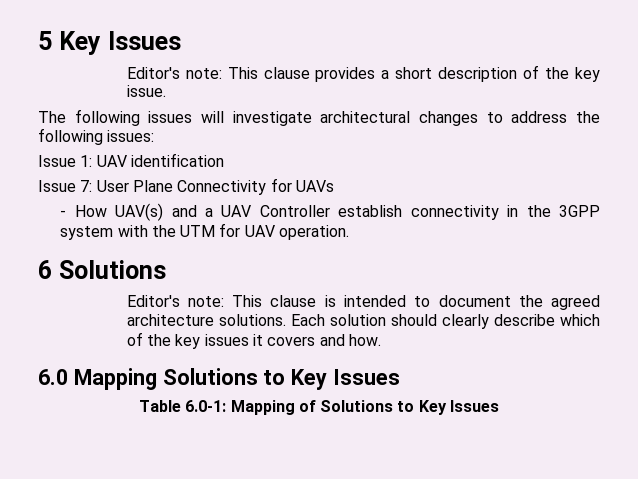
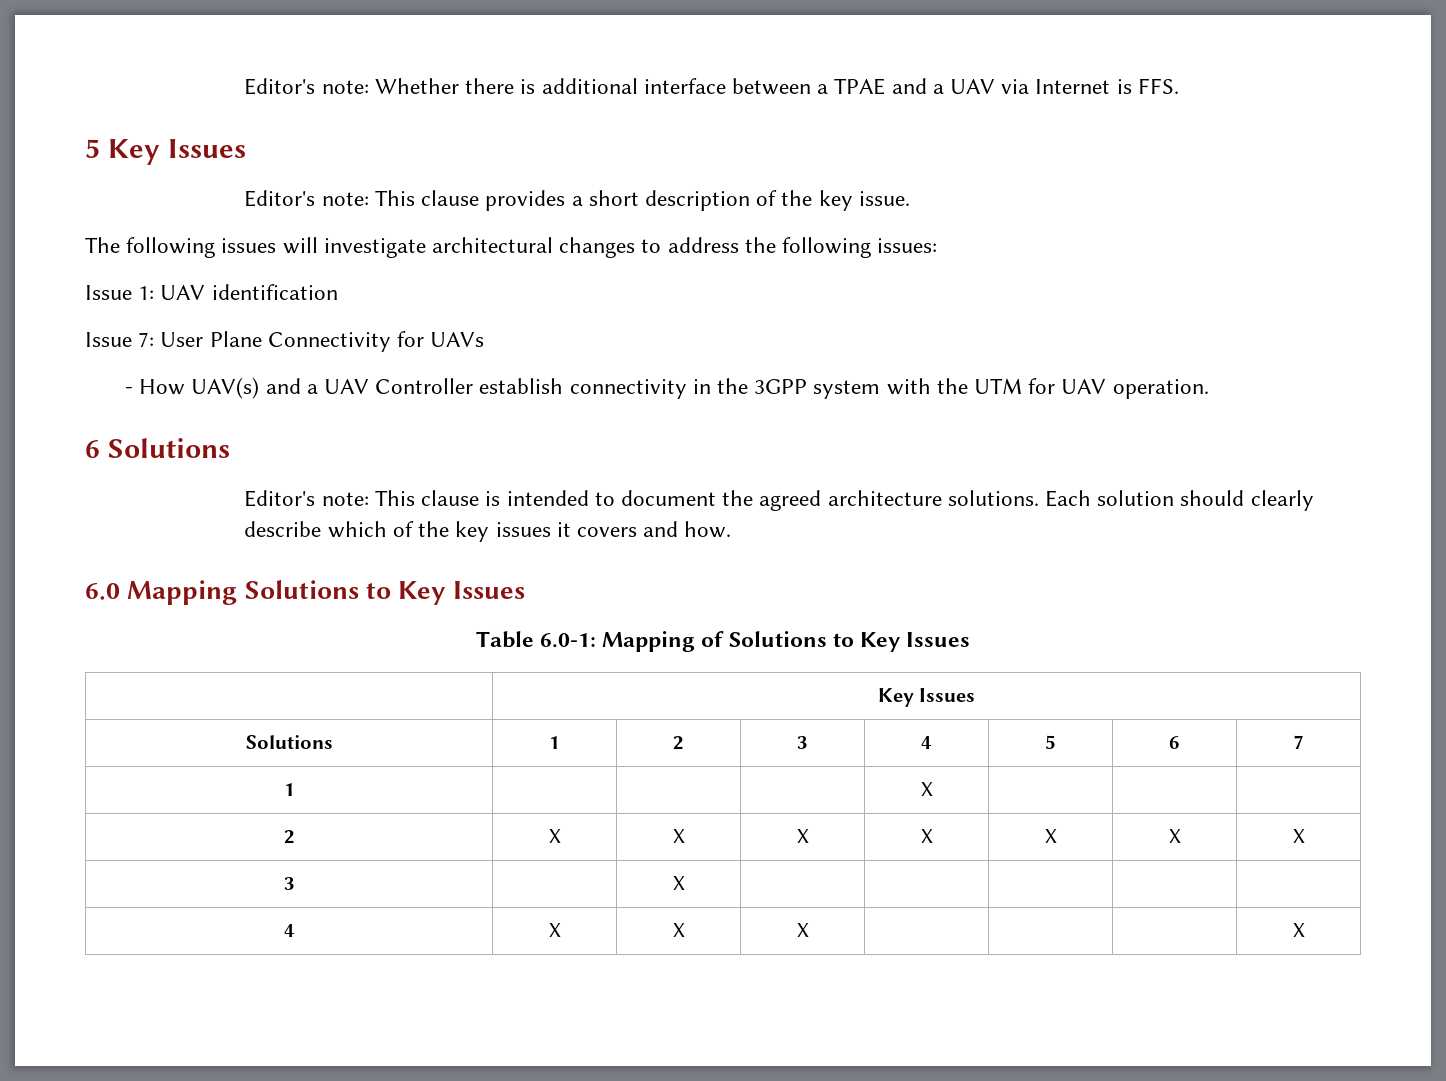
(38, 40) none -> [244,78,1179,95] Editor's note: Whether there is additional interface between a TPAE and a UAV via Internet is FFS. //
(500, 406) none -> [877,688,976,707] [245,735,333,749] [549,736,560,749] [673,736,684,750] [797,736,808,749] [921,736,932,749] [1045,735,1056,749] [1169,736,1180,749] [1293,735,1304,749] [283,783,295,796] [920,782,933,796] [283,830,295,844] [548,829,561,843] [672,829,685,843] [796,829,809,843] [920,829,933,843] [1044,829,1057,843] [1168,829,1181,843] [1292,829,1305,843] [283,877,295,890] [672,876,685,890] [283,924,295,937] [548,923,561,937] [672,923,685,937] [796,923,809,937] [1292,923,1305,937] // | Key Issues // Solutions | 1 | 2 | 3 | 4 | 5 | 6 | 7 // 1 | | | | X | | | // 2 | X | X | X | X | X | X | X // 3 | | X | | | | | // 4 | X | X | X | | | | X

